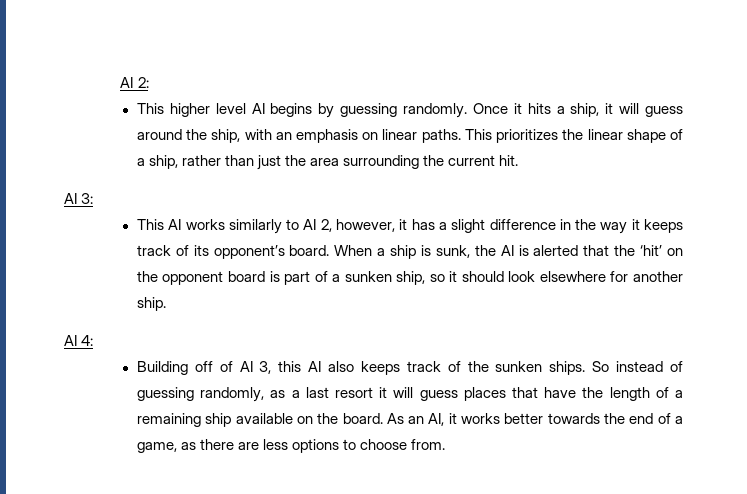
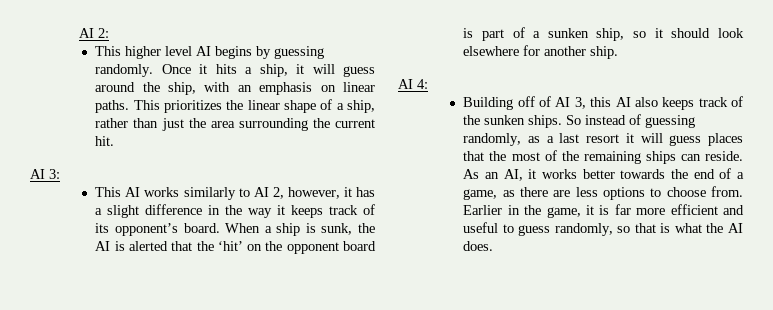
[544,387,683,401] [136,413,383,427] have the length of a remaining ship available on the board. -> [489,150,743,164] the most of the remaining ships can reside.
(446, 444) none -> [463,204,744,218] [463,222,743,236] [463,241,494,251] Earlier in the game, it is far more efficient and useful to guess randomly, so that is what the AI does.

